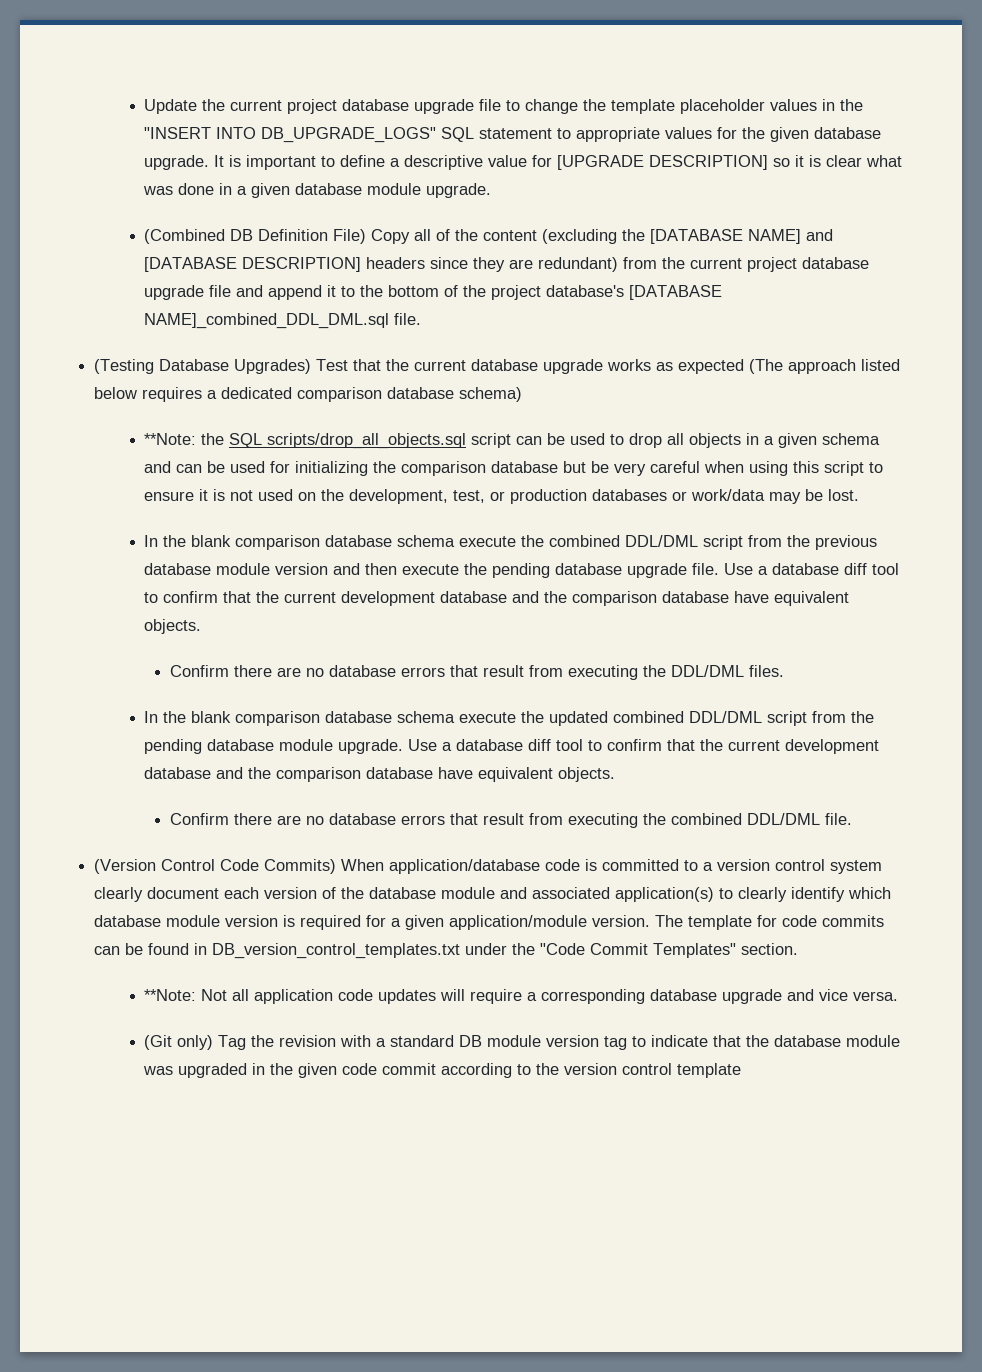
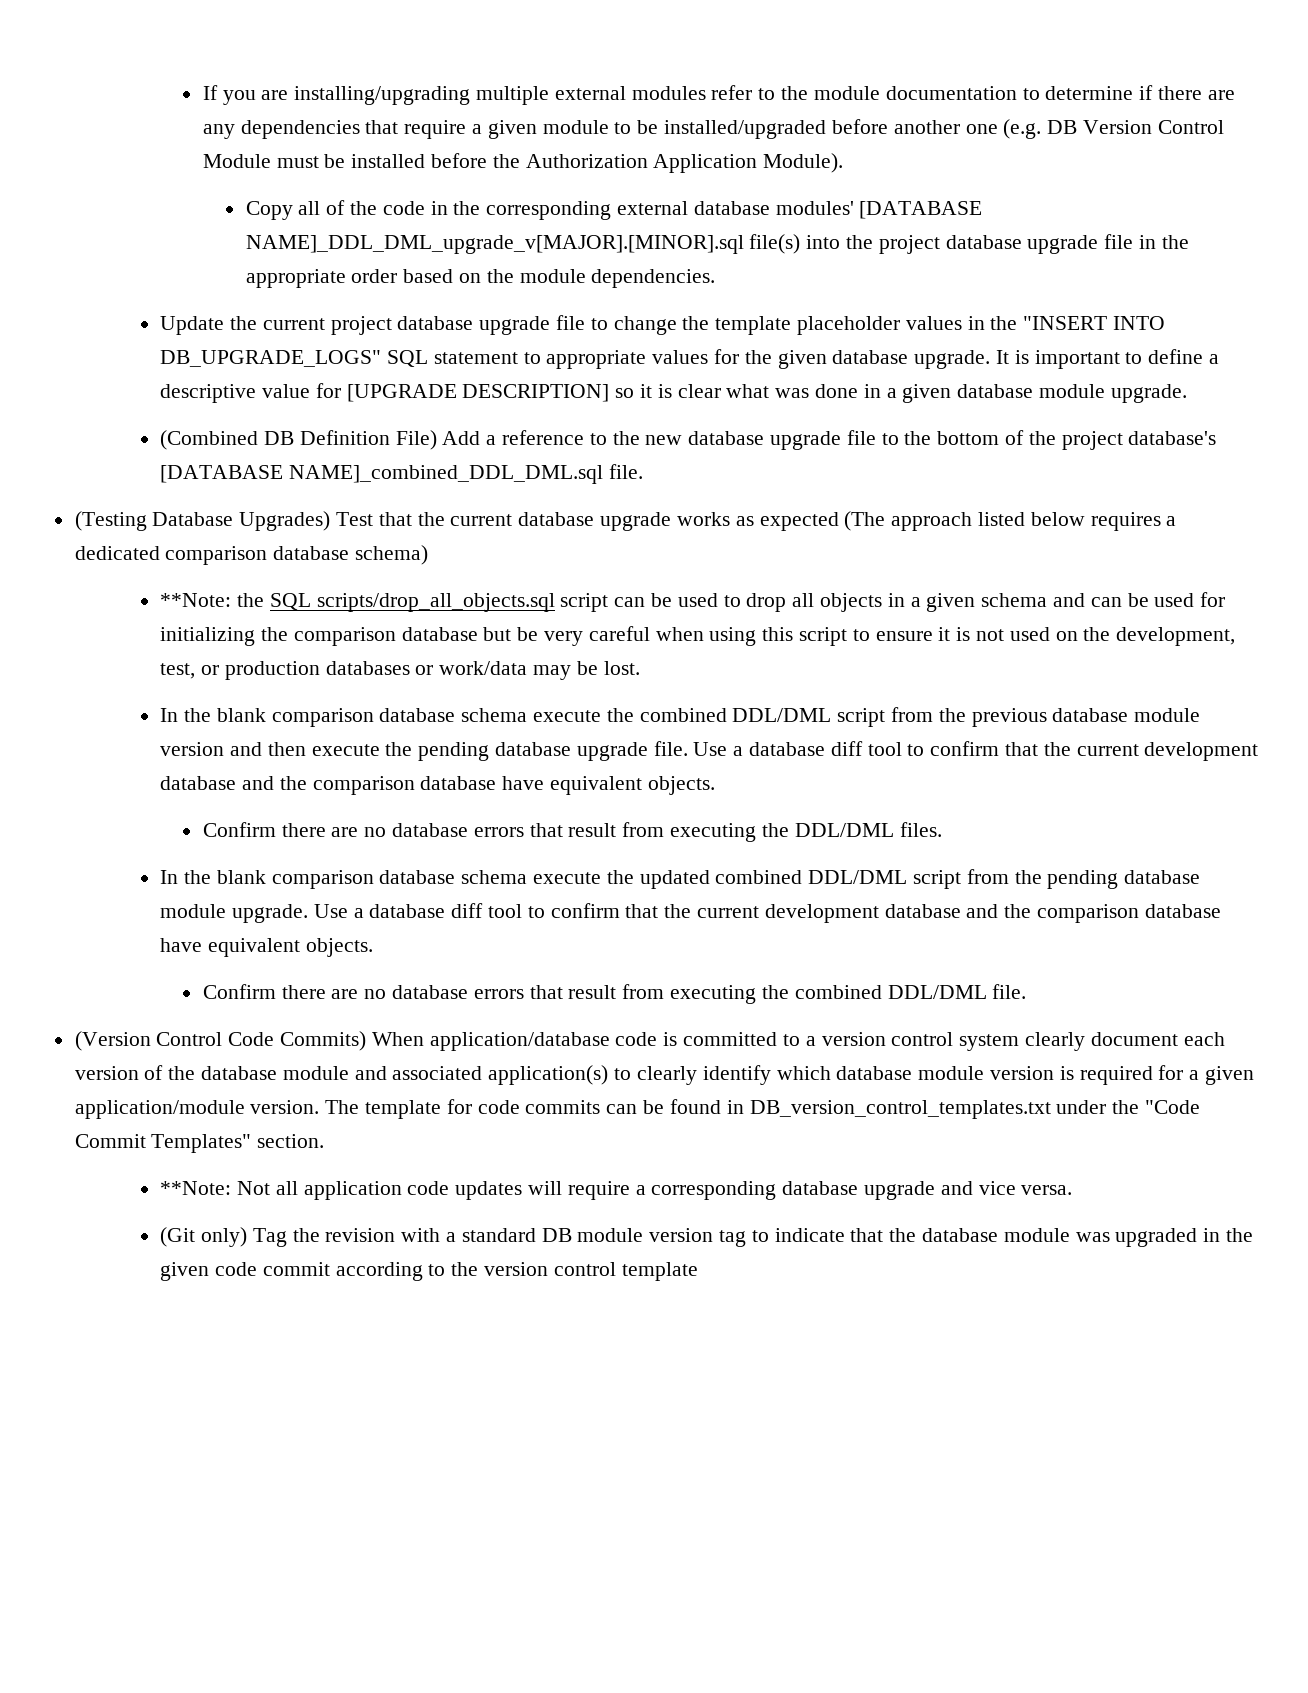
(144, 106) none -> [202,85,1235,105] [202,119,1224,139] [202,153,844,173] [245,200,983,220] [245,234,1189,254] [245,269,716,288] If you are installing/upgrading multiple external modules refer to the module documentation to determine if there are any dependencies that require a given module to be installed/upgraded before another one (e.g. DB Version Control Module must be installed before the Authorization Application Module). // Copy all of the code in the corresponding external database modules' [DATABASE NAME]_DDL_DML_upgrade_v[MAJOR].[MINOR].sql file(s) into the project database upgrade file in the appropriate order based on the module dependencies. //
[371,229,834,244] [144,257,870,272] [144,285,337,300] Copy all of the content (excluding the [DATABASE NAME] and [DATABASE DESCRIPTION] headers since they are redundant) from the current project database upgrade file and append it -> [442,430,876,450] Add a reference to the new database upgrade file

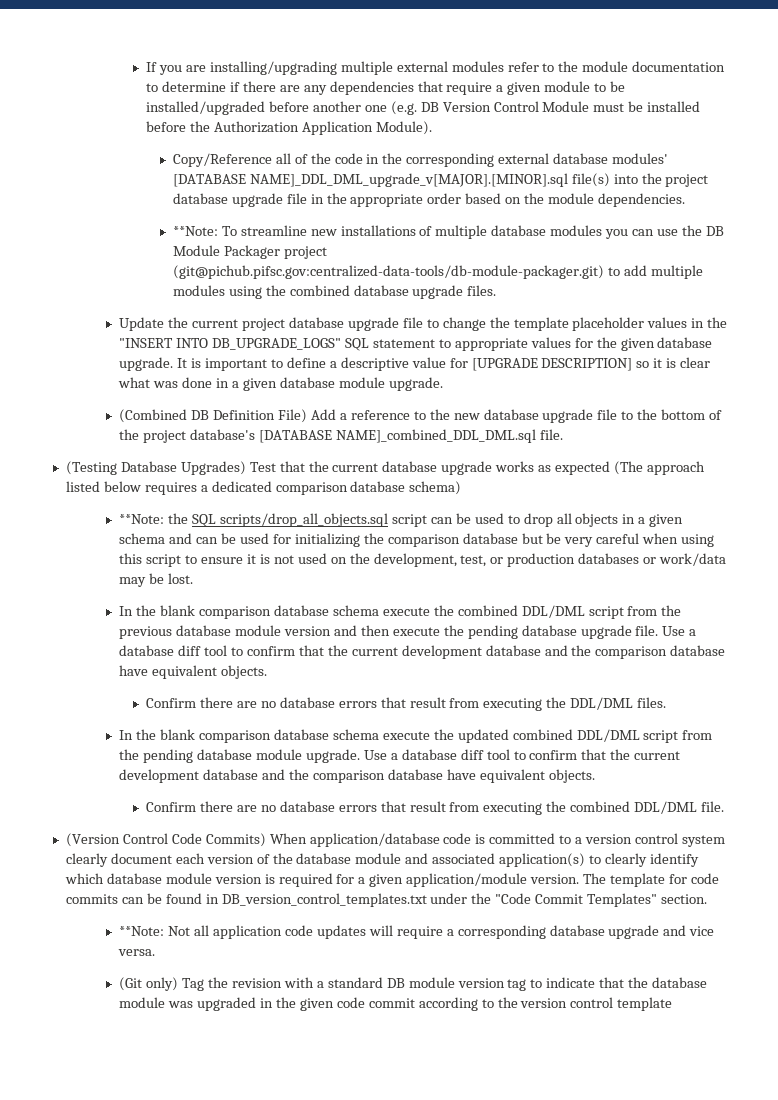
[245,201,293,220] Copy -> [172,153,272,167] Copy/Reference
(716, 278) none -> [172,225,724,239] [172,245,327,259] [172,265,703,279] [172,285,497,299] // **Note: To streamline new installations of multiple database modules you can use the DB Module Packager project (git@pichub.pifsc.gov:centralized-data-tools/db-module-packager.git) to add multiple modules using the combined database upgrade files.

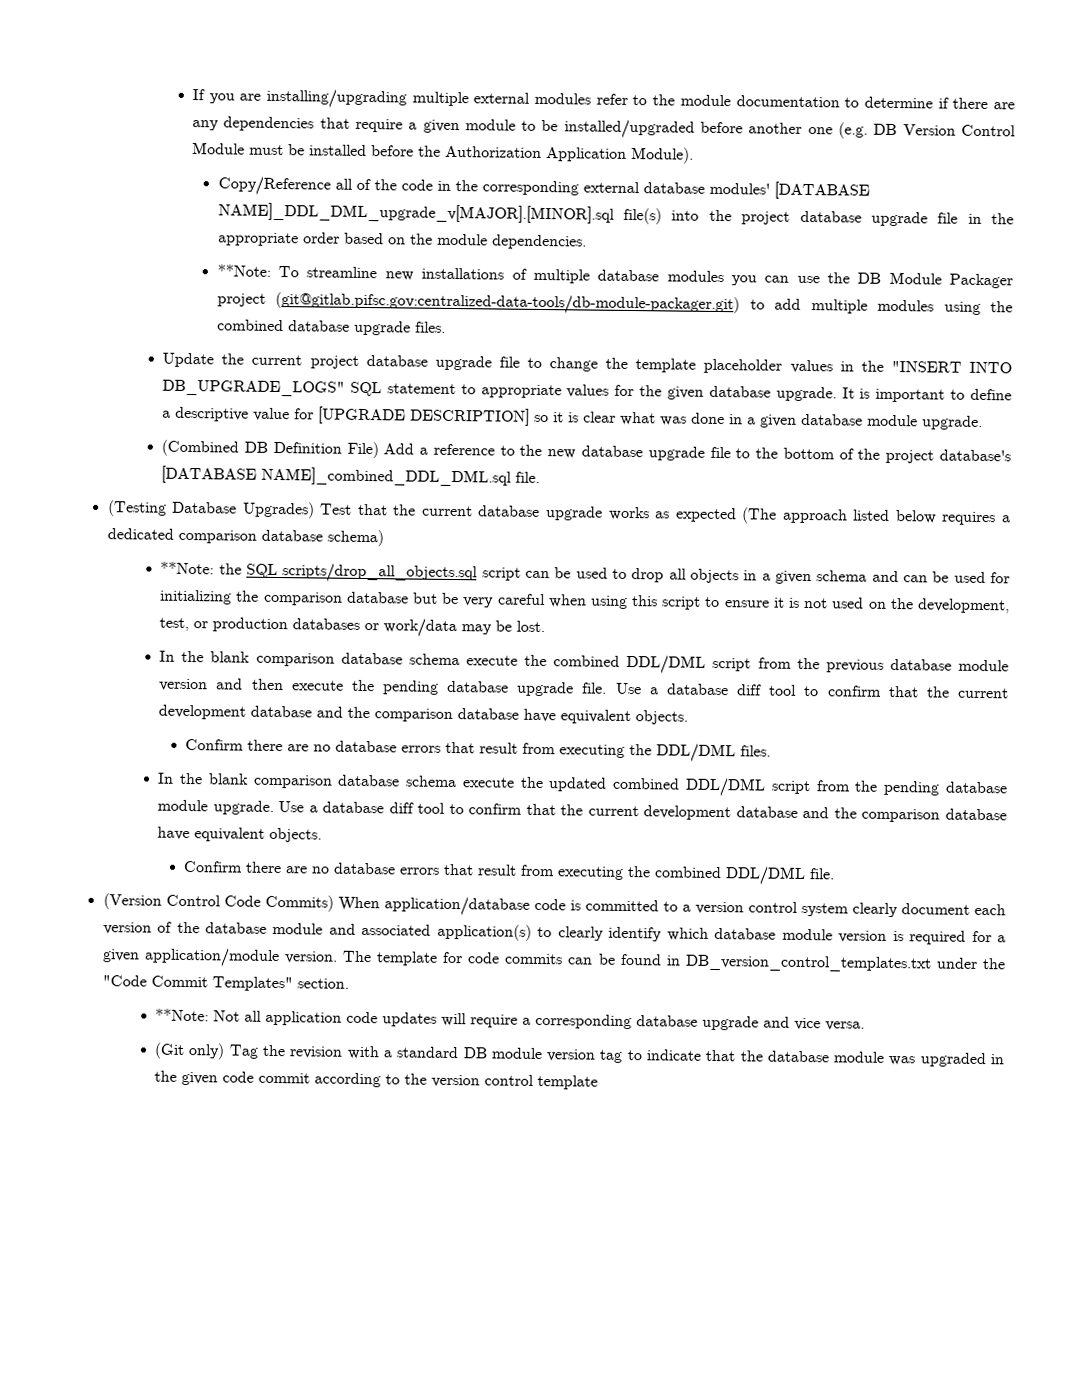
[172,265,604,279] (git@pichub.pifsc.gov:centralized-data-tools/db-module-packager.git) -> [275,291,741,316] (git@gitlab.pifsc.gov:centralized-data-tools/db-module-packager.git)

